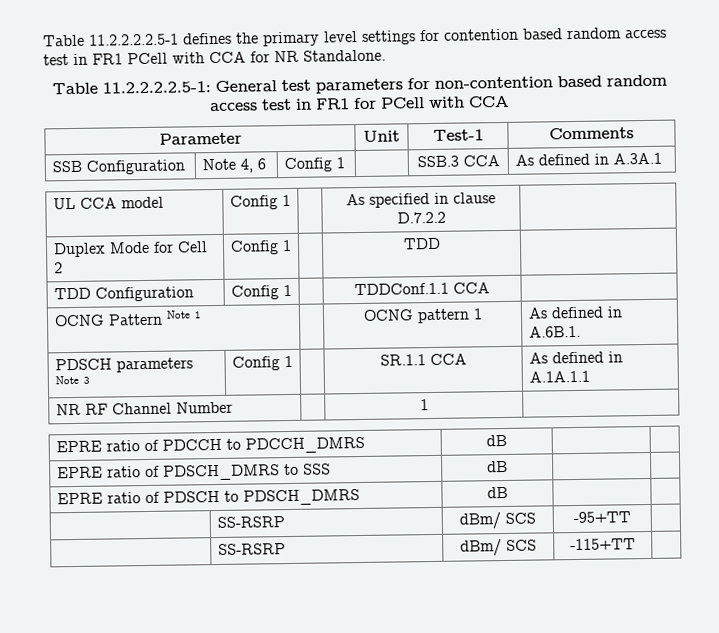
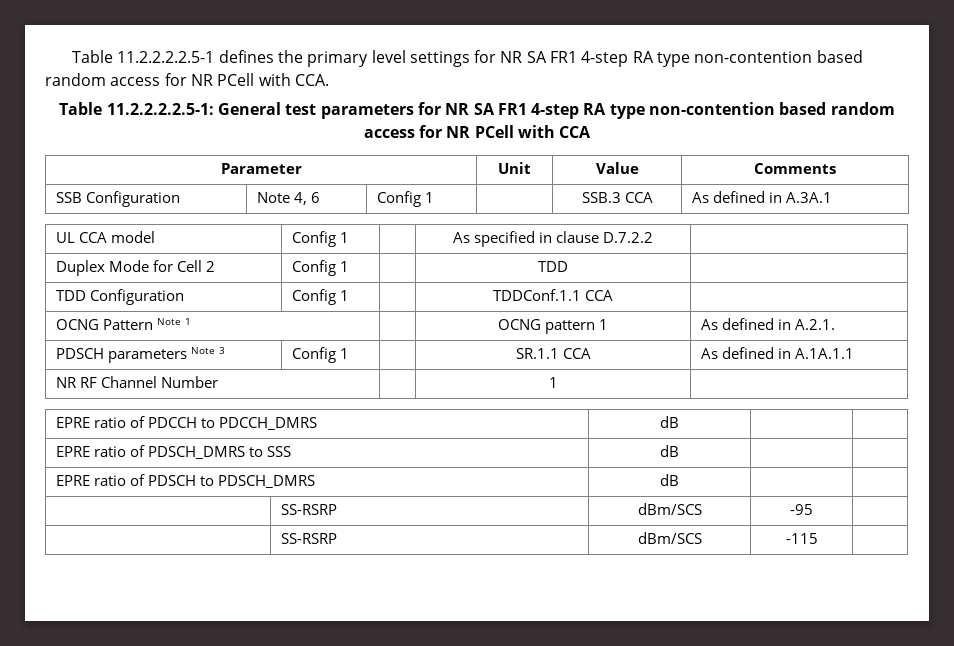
[444,27,667,41] [43,49,386,66] contention based random access test in FR1 PCell with CCA for NR Standalone. -> [500,50,863,67] [45,73,329,86] NR SA FR1 4-step RA type non-contention based random access for NR PCell with CCA.
[433,74,667,89] [210,97,377,112] non-contention based random access test in FR1 for -> [445,102,895,119] [363,125,471,138] NR SA FR1 4-step RA type non-contention based random access for NR
[432,129,484,141] Test-1 -> [595,162,639,174] Value
[528,325,581,338] A.6B.1. -> [794,319,835,330] A.2.1.
[459,512,536,530] [573,511,631,524] [217,543,286,556] [460,539,537,557] [570,538,636,551] dBm/ SCS | -95+TT | // | SS-RSRP | dBm/ SCS | -115+TT -> [637,503,702,515] [790,504,813,515] [280,533,337,544] [637,532,702,544] [785,533,818,544] dBm/SCS | -95 | // | SS-RSRP | dBm/SCS | -115

